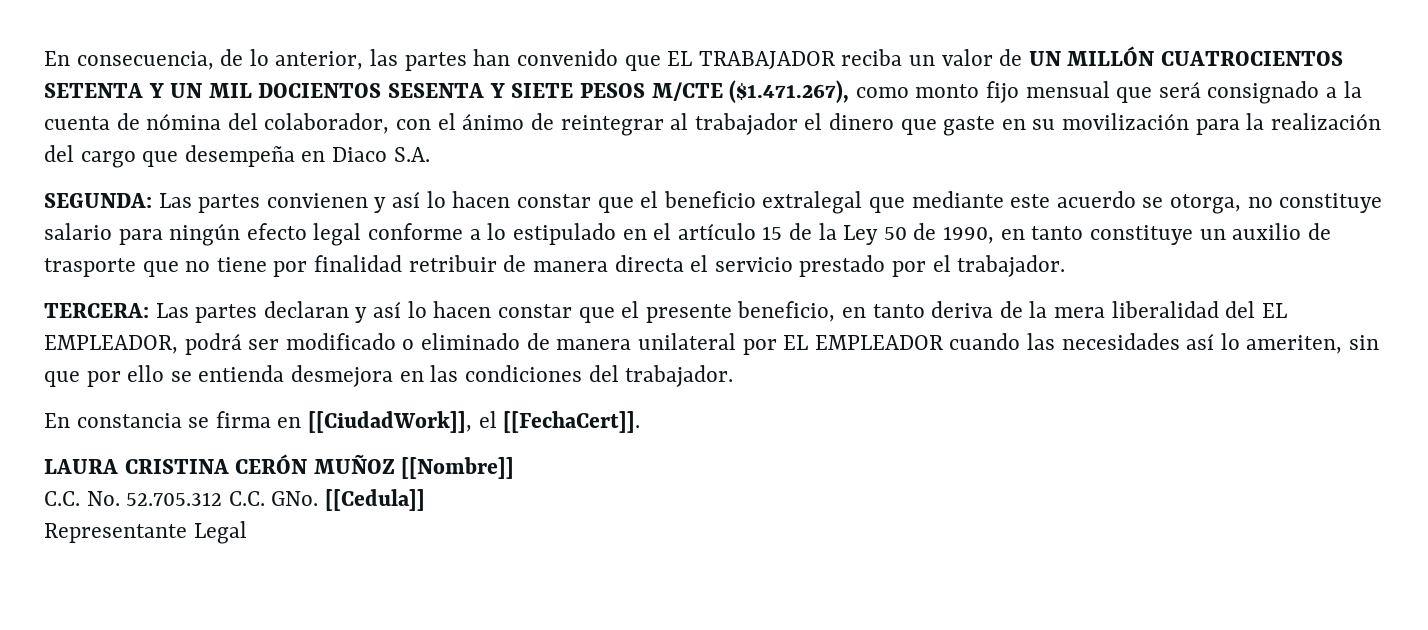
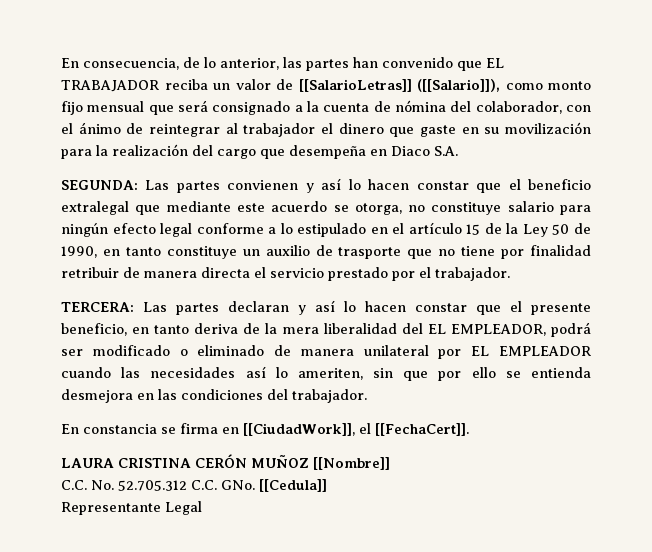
[1028,46,1344,66] [44,80,850,103] UN MILLÓN CUATROCIENTOS SETENTA Y UN MIL DOCIENTOS SESENTA Y SIETE PESOS M/CTE ($1.471.267), -> [298,79,500,92] [[SalarioLetras]] ([[Salario]]),

